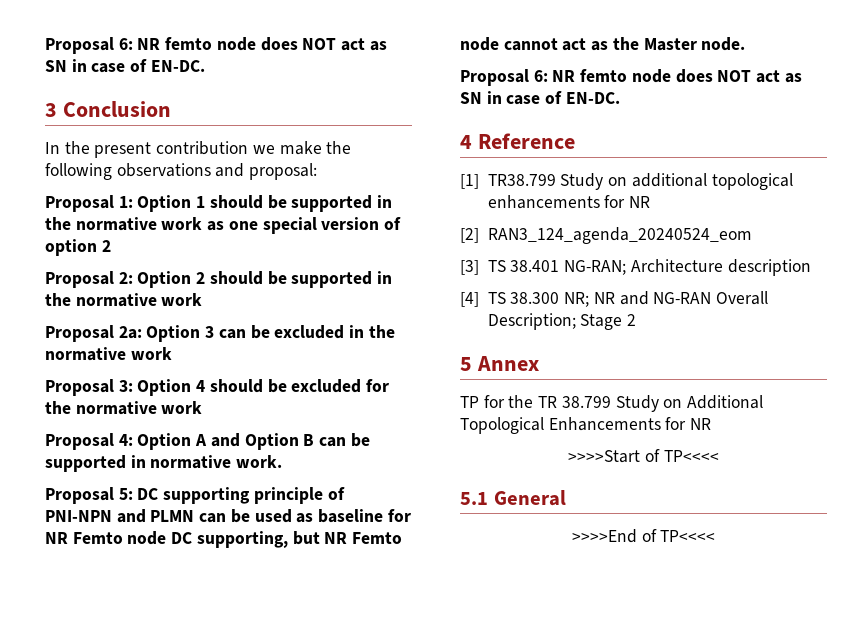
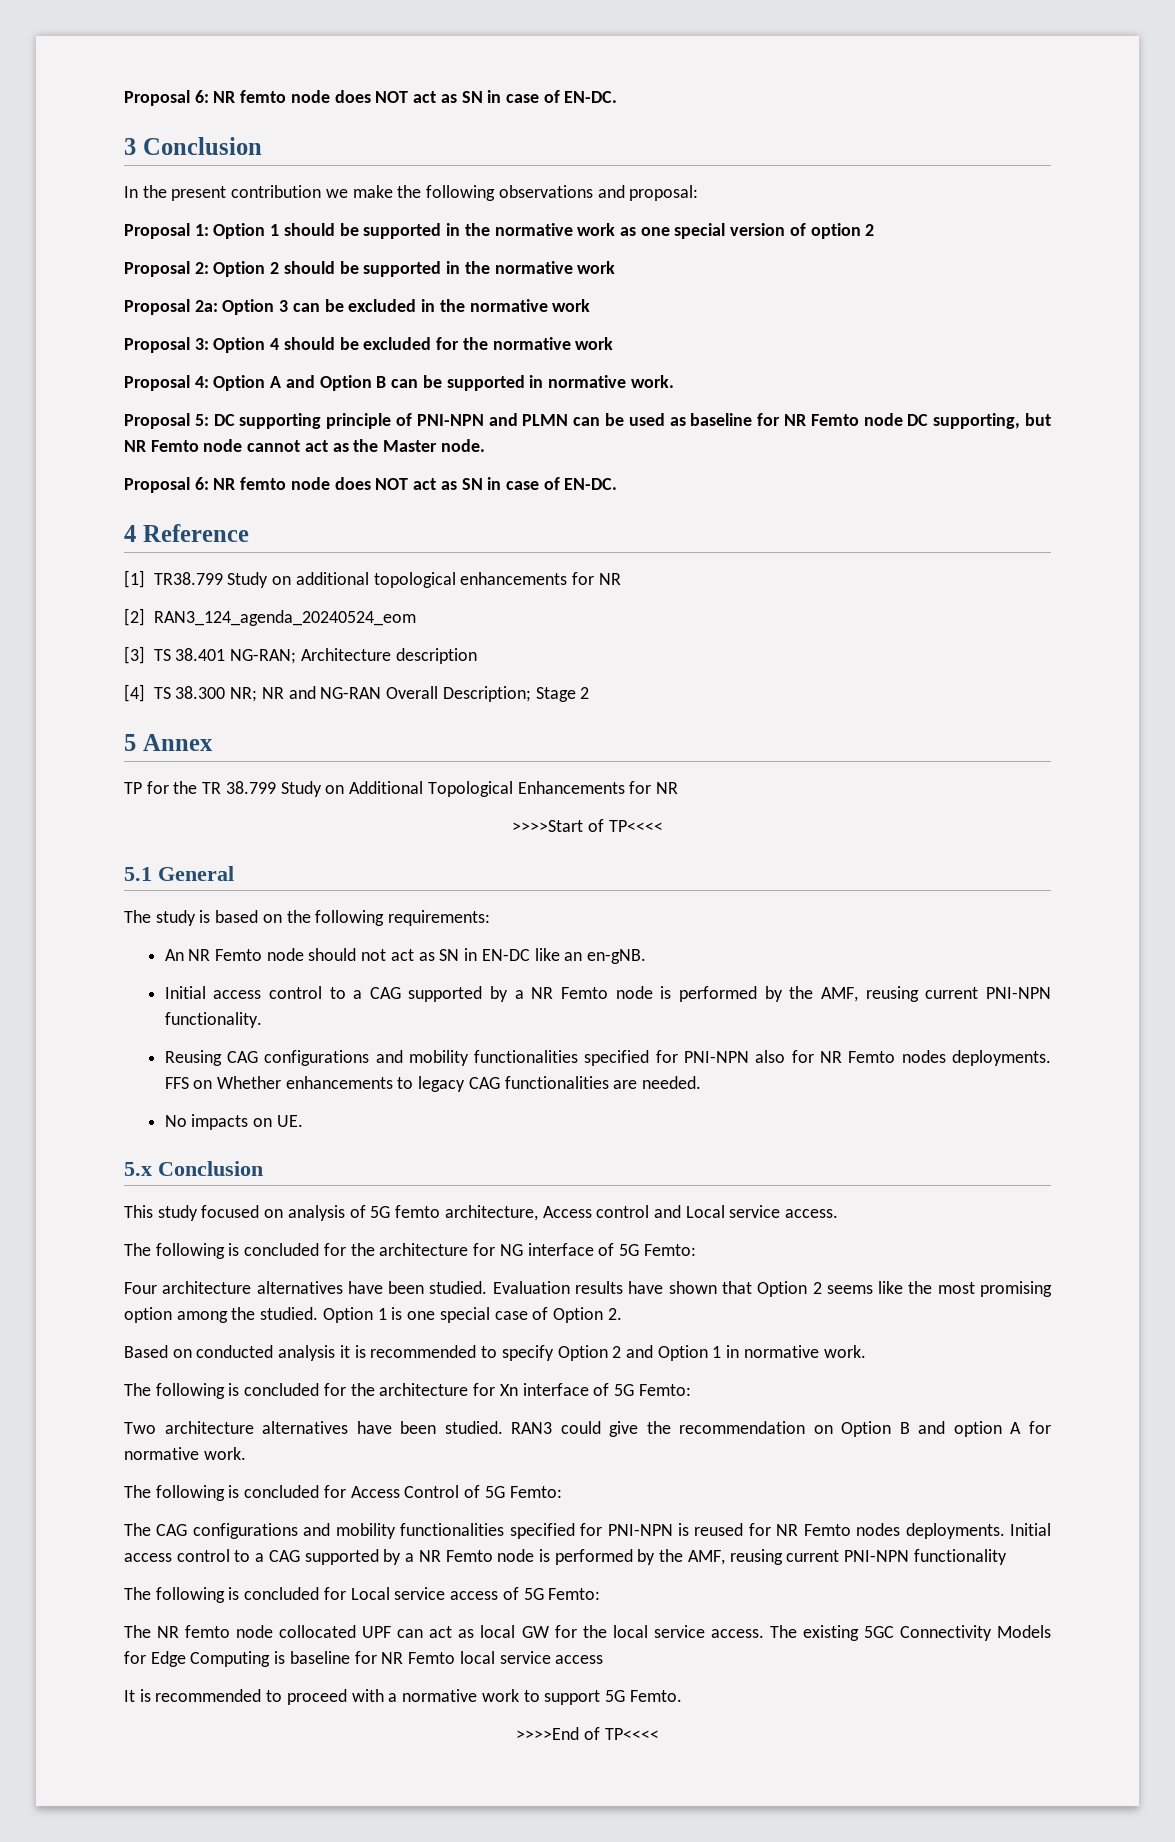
(566, 498) none -> [124,910,491,926] [164,948,646,964] [164,986,1052,1002] [164,1012,262,1028] [164,1050,1052,1066] [164,1076,702,1092] [164,1114,303,1130] [124,1161,263,1176] [124,1205,839,1221] [124,1243,696,1259] [124,1281,1052,1297] [124,1307,622,1323] [124,1345,866,1361] [124,1383,691,1399] [124,1421,1051,1437] [124,1447,246,1460] [124,1485,562,1501] [124,1523,1051,1539] [124,1549,1007,1565] [124,1587,601,1603] [124,1625,1051,1641] [124,1651,604,1667] [124,1689,682,1705] // The study is based on the following requirements: // An NR Femto node should not act as SN in EN-DC like an en-gNB. // Initial access control to a CAG supported by a NR Femto node is performed by the AMF, reusing current PNI-NPN functionality. // Reusing CAG configurations and mobility functionalities specified for PNI-NPN also for NR Femto nodes deployments. FFS on Whether enhancements to legacy CAG functionalities are needed. // No impacts on UE. // 5.x Conclusion // This study focused on analysis of 5G femto architecture, Access control and Local service access. // The following is concluded for the architecture for NG interface of 5G Femto: // Four architecture alternatives have been studied. Evaluation results have shown that Option 2 seems like the most promising option among the studied. Option 1 is one special case of Option 2. // Based on conducted analysis it is recommended to specify Option 2 and Option 1 in normative work. // The following is concluded for the architecture for Xn interface of 5G Femto: // Two architecture alternatives have been studied. RAN3 could give the recommendation on Option B and option A for normative work. // The following is concluded for Access Control of 5G Femto: // The CAG configurations and mobility functionalities specified for PNI-NPN is reused for NR Femto nodes deployments. Initial access control to a CAG supported by a NR Femto node is performed by the AMF, reusing current PNI-NPN functionality // The following is concluded for Local service access of 5G Femto: // The NR femto node collocated UPF can act as local GW for the local service access. The existing 5GC Connectivity Models for Edge Computing is baseline for NR Femto local service access // It is recommended to proceed with a normative work to support 5G Femto.

